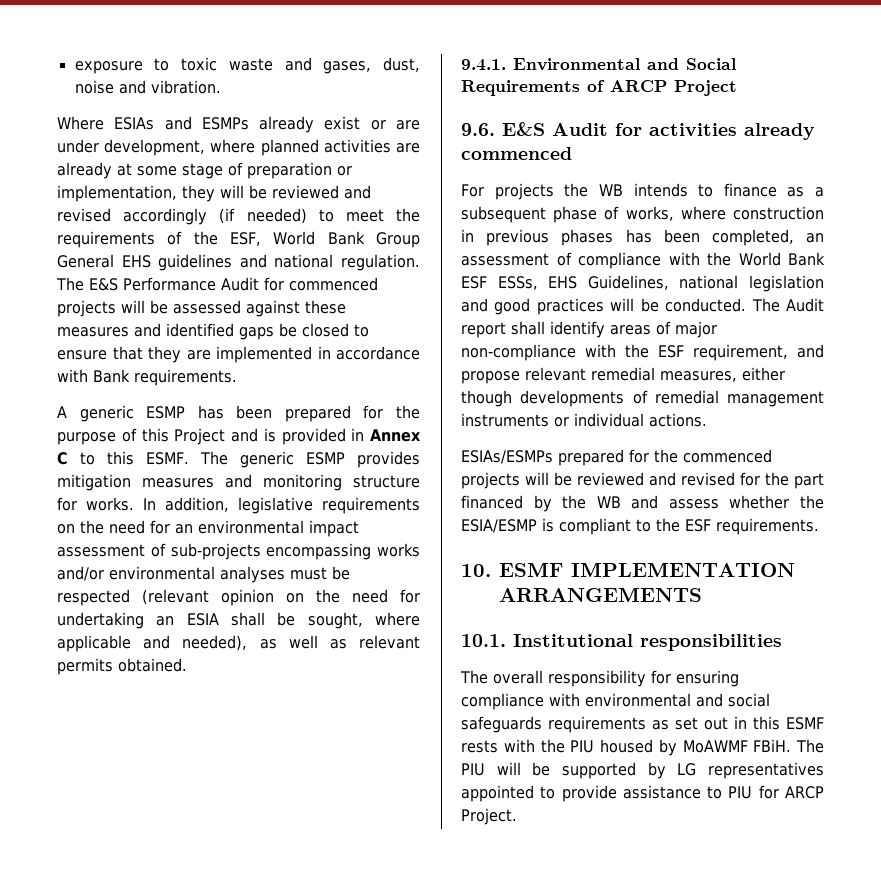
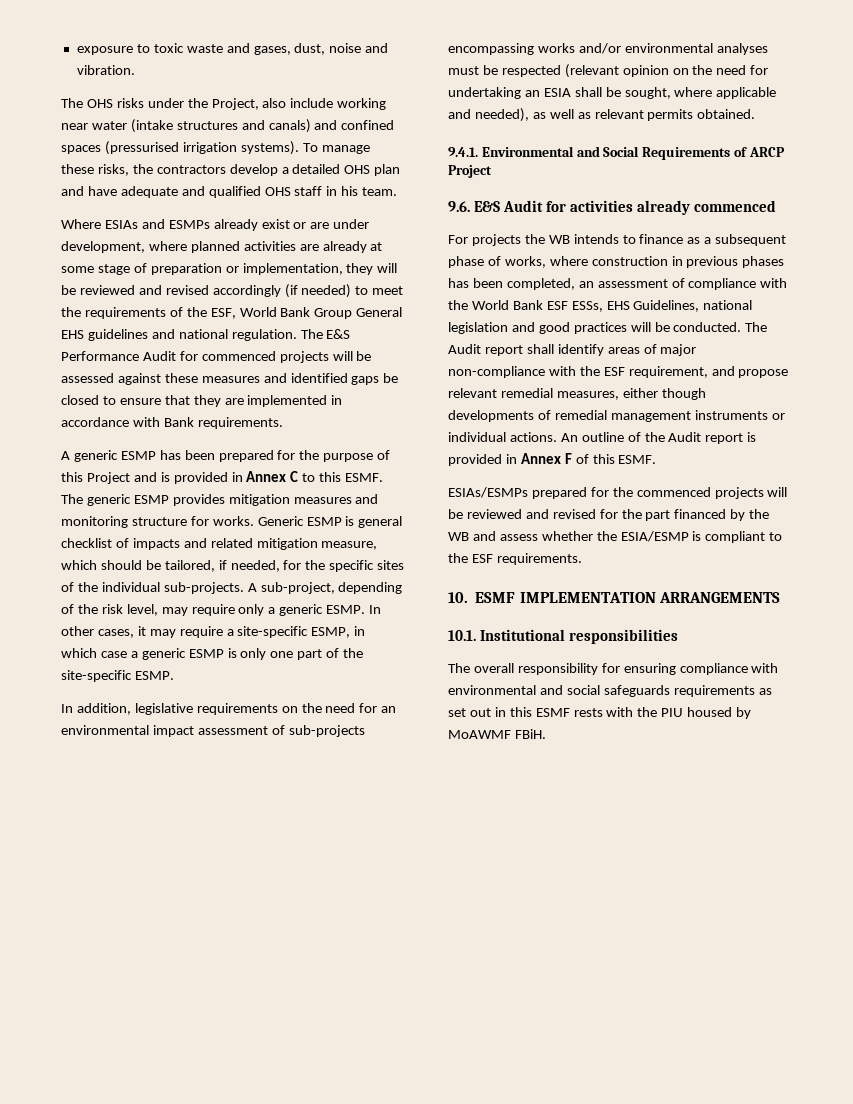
(221, 87) none -> [61,98,387,110] [61,119,395,133] [61,141,370,155] [61,164,401,176] [61,186,398,198] // The OHS risks under the Project, also include working near water (intake structures and canals) and confined spaces (pressurised irrigation systems). To manage these risks, the contractors develop a detailed OHS plan and have adequate and qualified OHS staff in his team.
(134, 504) none -> [257,516,403,528] [61,538,378,550] [61,560,405,572] [61,582,403,594] [61,604,382,616] [61,626,366,638] [61,648,364,660] [61,670,174,682] Generic ESMP is general checklist of impacts and related mitigation measure, which should be tailored, if needed, for the specific sites of the individual sub-projects. A sub-project, depending of the risk level, may require only a generic ESMP. In other cases, it may require a site-specific ESMP, in which case a generic ESMP is only one part of the site-specific ESMP. //
(707, 420) none -> [560,432,757,444] [448,453,657,466] An outline of the Audit report is provided in Annex F of this ESMF.
[796,739,824,753] [461,762,824,779] [461,785,825,802] [461,808,517,825] The PIU will be supported by LG representatives appointed to provide assistance to PIU for ARCP Project. -> (546, 734) none

